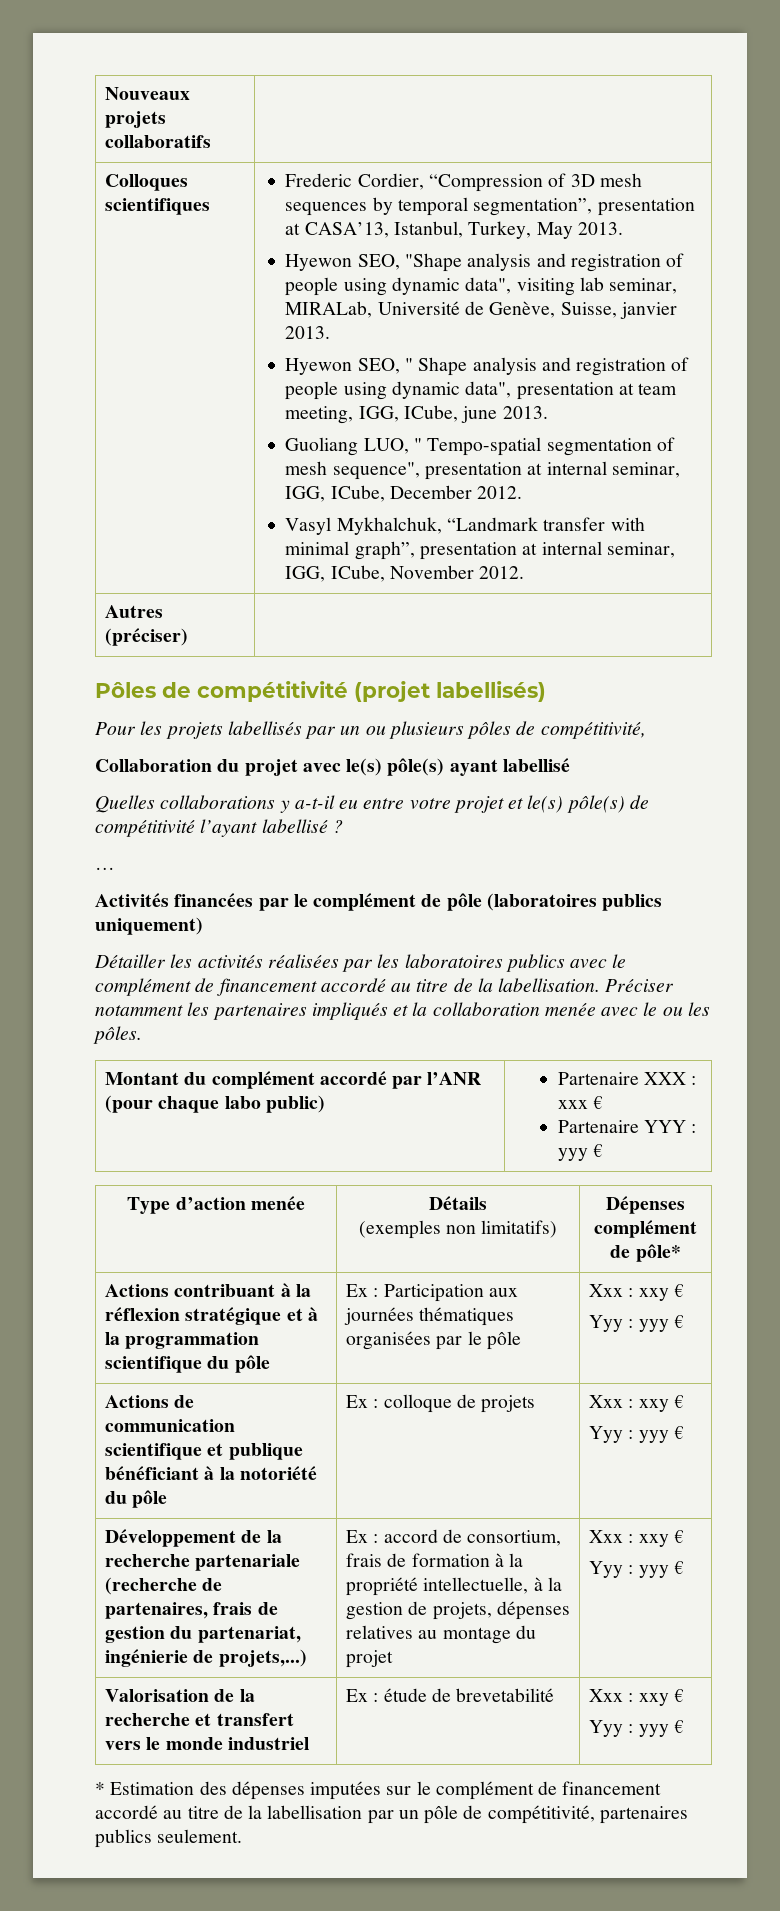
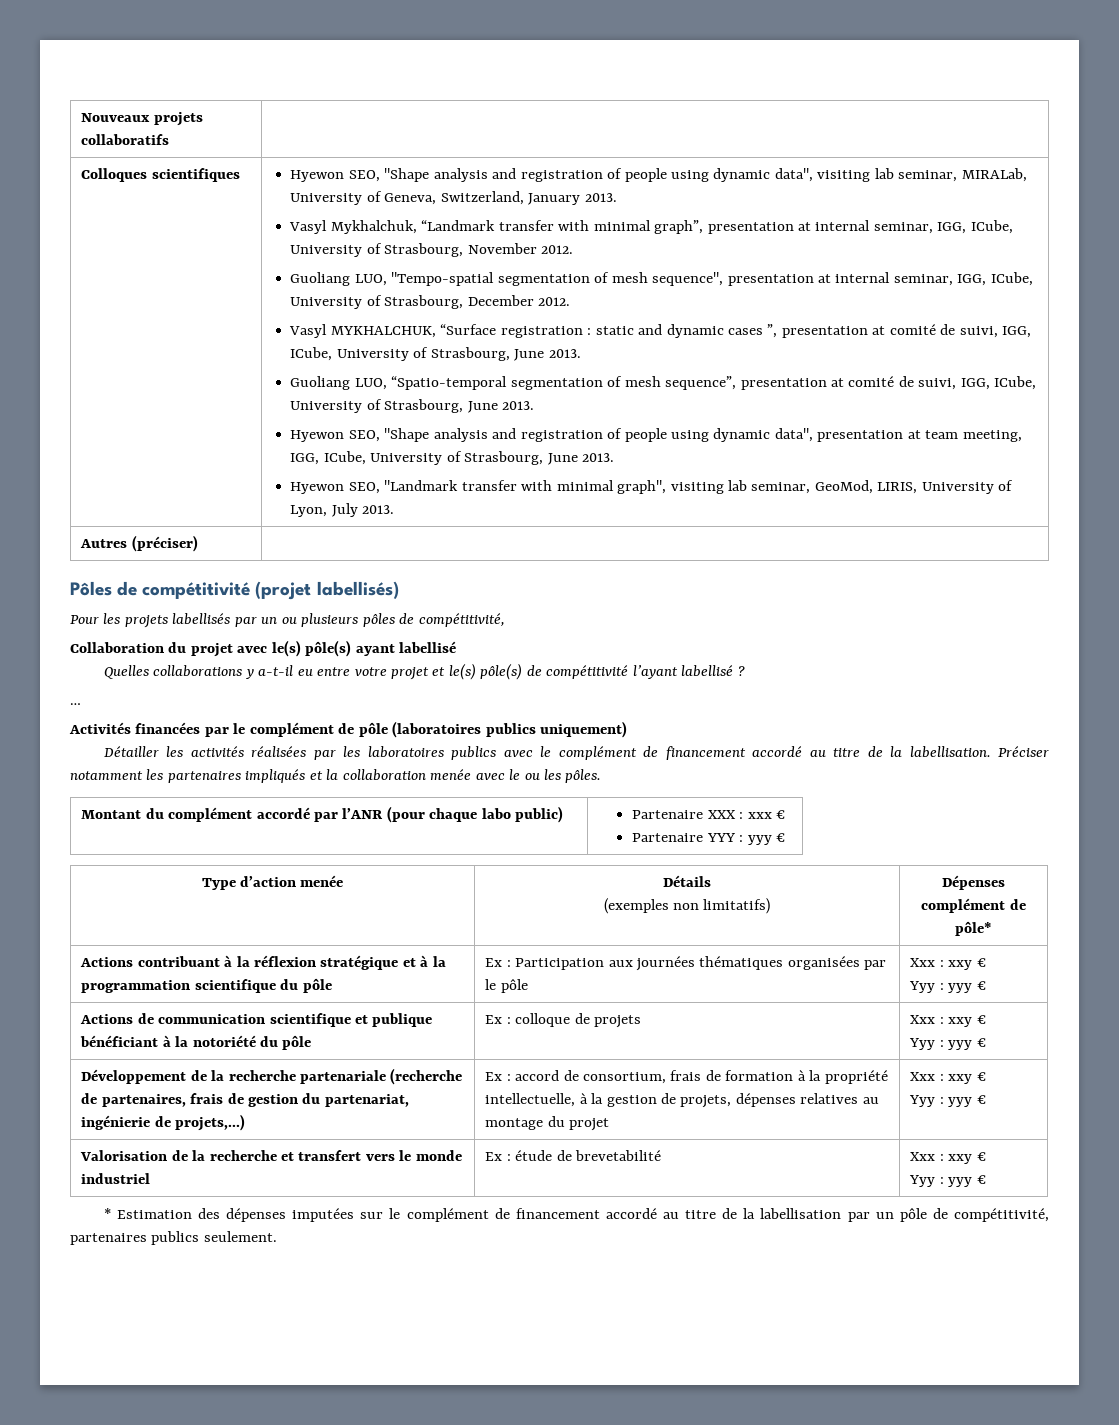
[285,173,642,192] [285,197,695,216] [285,221,623,239] Frederic Cordier, “Compression of 3D mesh sequences by temporal segmentation”, presentation at CASA’13, Istanbul, Turkey, May 2013. // -> (240, 175) none
[377,301,677,319] [285,326,331,339] [285,357,468,376] Université de Genève, Suisse, janvier 2013. // Hyewon SEO, " Shape -> [290,191,617,205] [289,220,1013,234] [290,243,574,257] [290,272,1033,286] [290,295,571,309] [289,324,1032,338] [290,347,581,361] [290,376,1037,390] [290,399,535,413] [290,428,430,442] University of Geneva, Switzerland, January 2013. // Vasyl Mykhalchuk, “Landmark transfer with minimal graph”, presentation at internal seminar, IGG, ICube, University of Strasbourg, November 2012. // Guoliang LUO, "Tempo-spatial segmentation of mesh sequence", presentation at internal seminar, IGG, ICube, University of Strasbourg, December 2012. // Vasyl MYKHALCHUK, “Surface registration : static and dynamic cases ”, presentation at comité de suivi, IGG, ICube, University of Strasbourg, June 2013. // Guoliang LUO, “Spatio-temporal segmentation of mesh sequence”, presentation at comité de suivi, IGG, ICube, University of Strasbourg, June 2013. // Hyewon SEO, "Shape
[461,406,548,423] [285,437,675,456] [285,461,680,480] [285,485,523,502] [285,517,645,535] [285,541,675,560] [285,565,525,582] june 2013. // Guoliang LUO, " Tempo-spatial segmentation of mesh sequence", presentation at internal seminar, IGG, ICube, December 2012. // Vasyl Mykhalchuk, “Landmark transfer with minimal graph”, presentation at internal seminar, IGG, ICube, November 2012. -> [370,451,615,465] [290,480,1014,494] [290,503,395,517] University of Strasbourg, June 2013. // Hyewon SEO, "Landmark transfer with minimal graph", visiting lab seminar, GeoMod, LIRIS, University of Lyon, July 2013.

